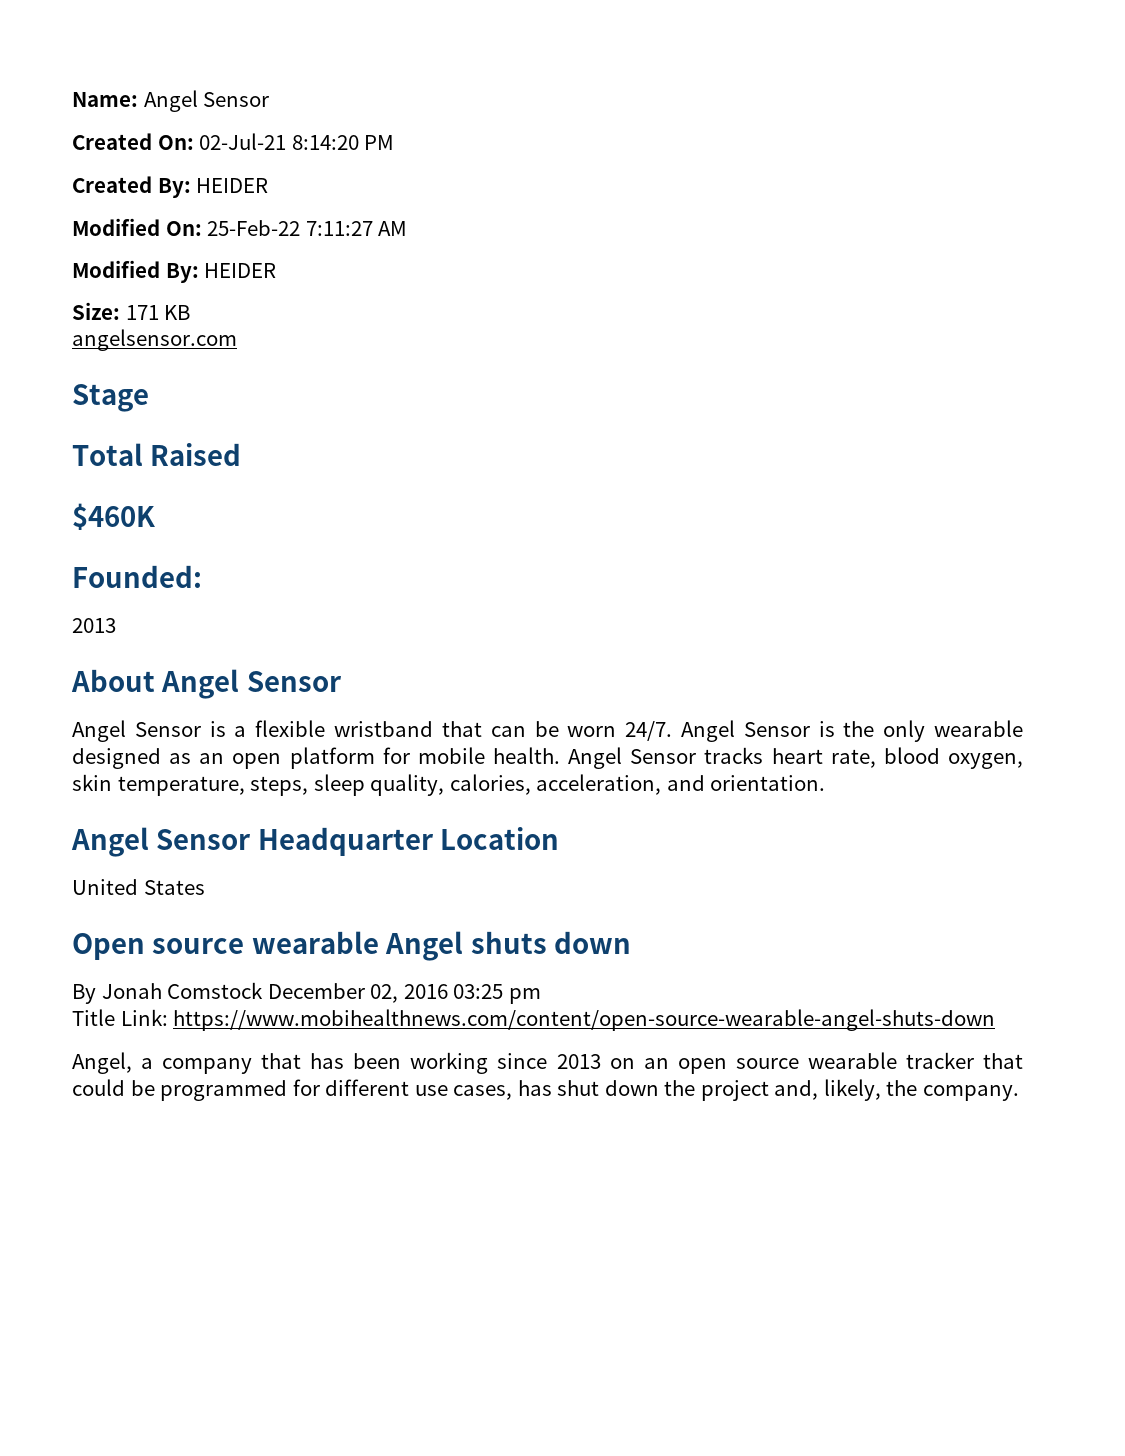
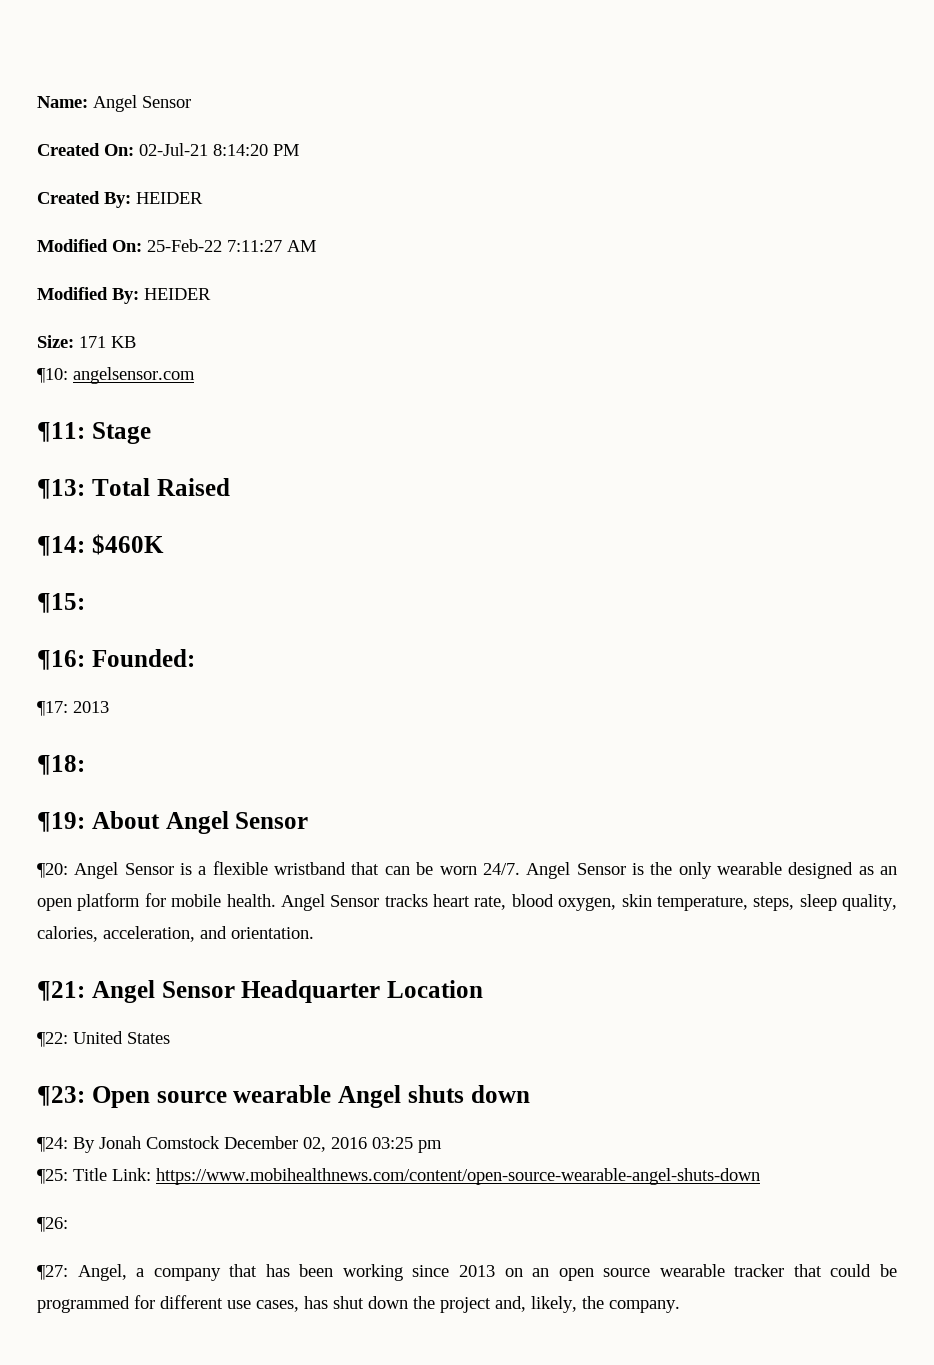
(191, 312) none -> [37,368,68,383] ¶10:
(237, 340) none -> [37,422,85,442] ¶11:
(149, 398) none -> [37,479,85,499] ¶13:
(242, 454) none -> [37,536,85,556] ¶14:
(155, 516) none -> [37,593,85,613] [37,650,85,670] ¶15: // ¶16:
(202, 576) none -> [37,701,68,716] ¶17:
(116, 625) none -> [37,755,85,775] [37,812,85,832] ¶18: // ¶19:
(342, 681) none -> [37,863,68,878] ¶20:
(826, 783) none -> [37,981,85,1001] ¶21:
(560, 838) none -> [37,1032,68,1047] ¶22:
(205, 887) none -> [37,1086,85,1106] ¶23:
(632, 942) none -> [37,1137,68,1152] ¶24:
(541, 996) none -> [37,1169,68,1184] ¶25:
(996, 1020) none -> [37,1217,68,1232] [37,1265,68,1280] ¶26: // ¶27:

